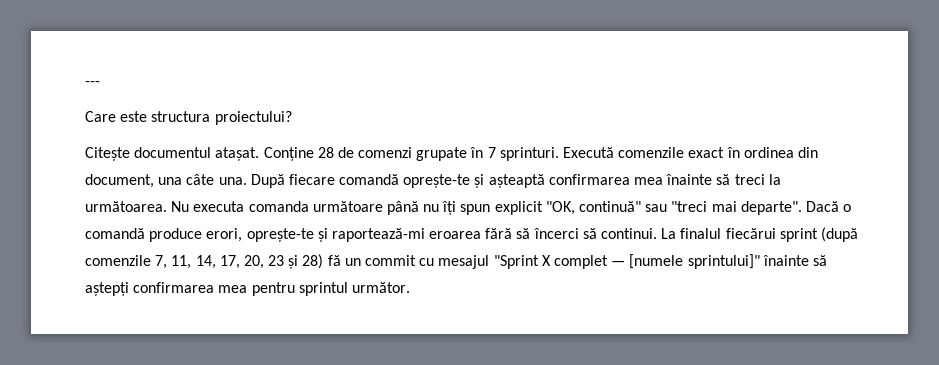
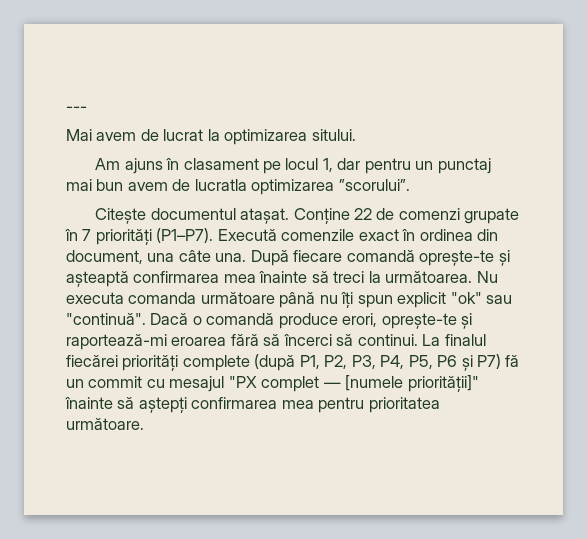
[85,111,292,125] Care este structura proiectului? -> [66,129,356,145] [95,158,491,174] [66,179,410,195] Mai avem de lucrat la optimizarea sitului. // Am ajuns în clasament pe locul 1, dar pentru un punctaj mai bun avem de lucratla optimizarea ”scorului”.
[317,147,334,158] 28 -> [353,208,372,220] 22
[499,147,559,161] sprinturi. -> [95,228,214,245] priorități (P1–P7).
[545,201,802,215] "OK, continuă" sau "treci mai departe". -> [450,292,513,304] [66,313,146,325] "ok" sau "continuă".
[725,227,858,242] [85,254,324,269] fiecărui sprint (după comenzile 7, 11, 14, 17, 20, 23 și 28) -> [66,354,502,371] fiecărei priorități complete (după P1, P2, P3, P4, P5, P6 și P7)
[493,255,551,269] "Sprint X -> [228,376,257,388] "PX
[687,254,760,269] sprintului]" -> [407,375,479,392] priorității]"
[298,282,410,296] sprintul următor. -> [368,397,440,413] [66,418,144,430] prioritatea următoare.

